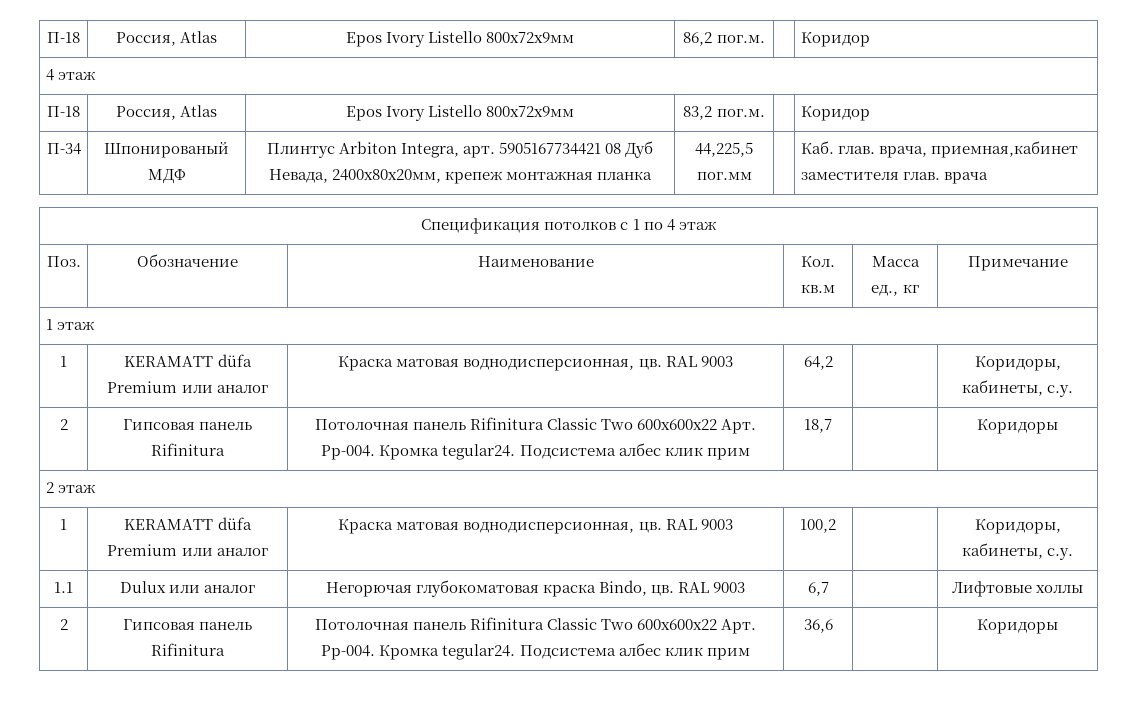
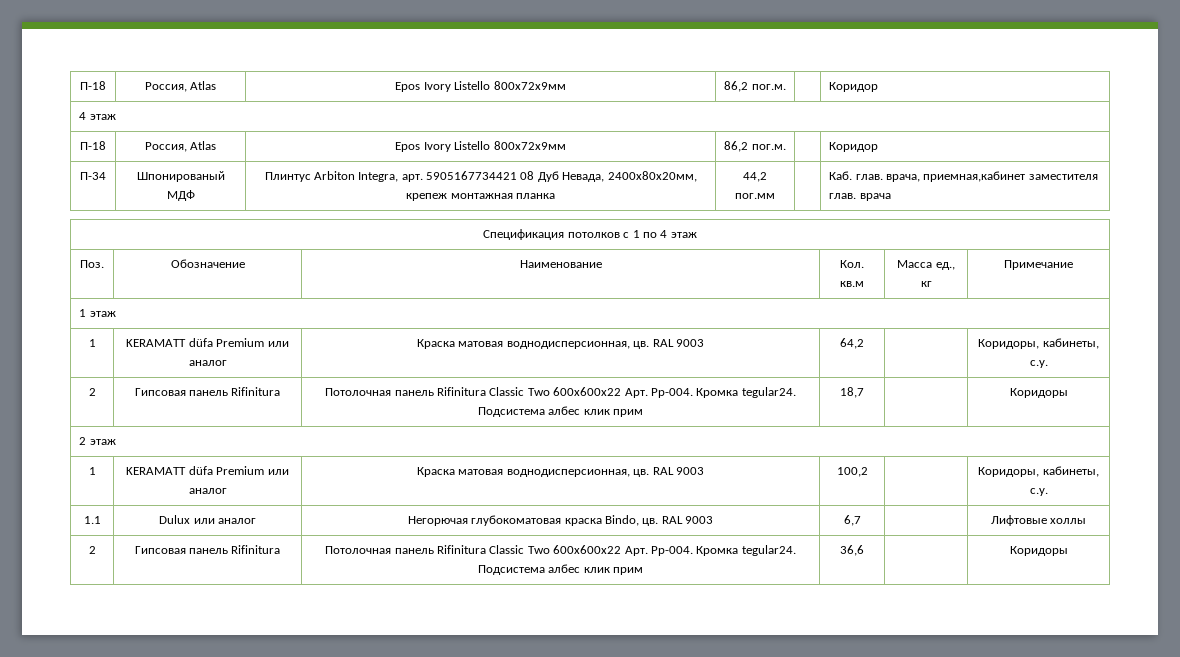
[683,106,713,120] 83,2 -> [724,141,749,152] 86,2
[695,142,753,157] 44,225,5 -> [743,172,767,182] 44,2

